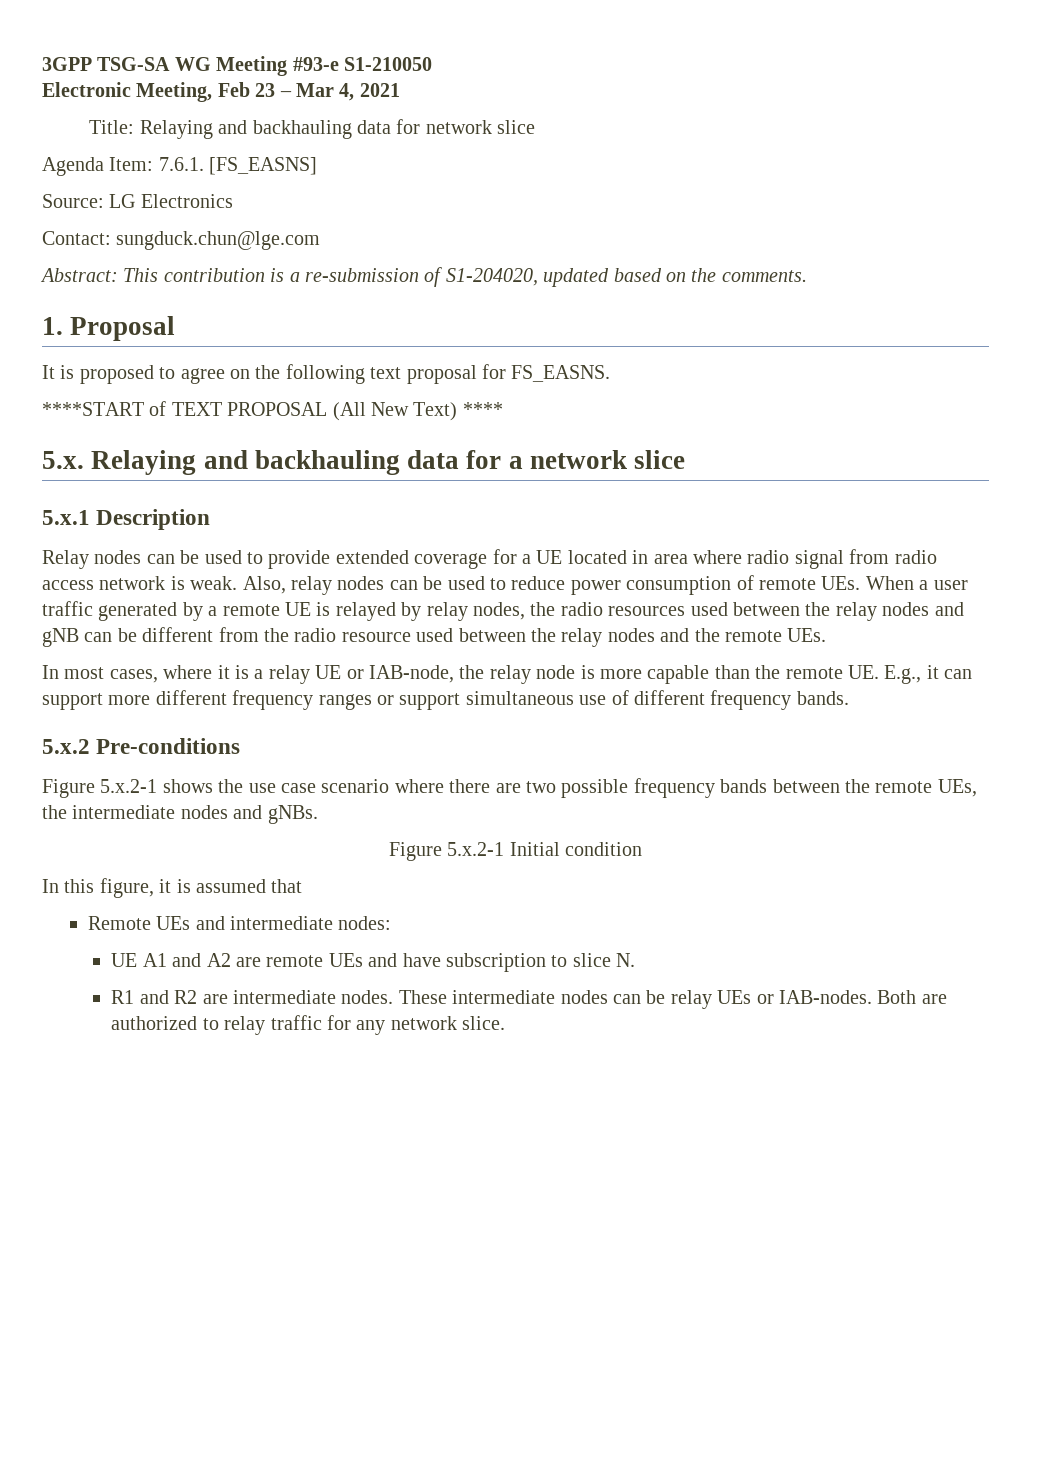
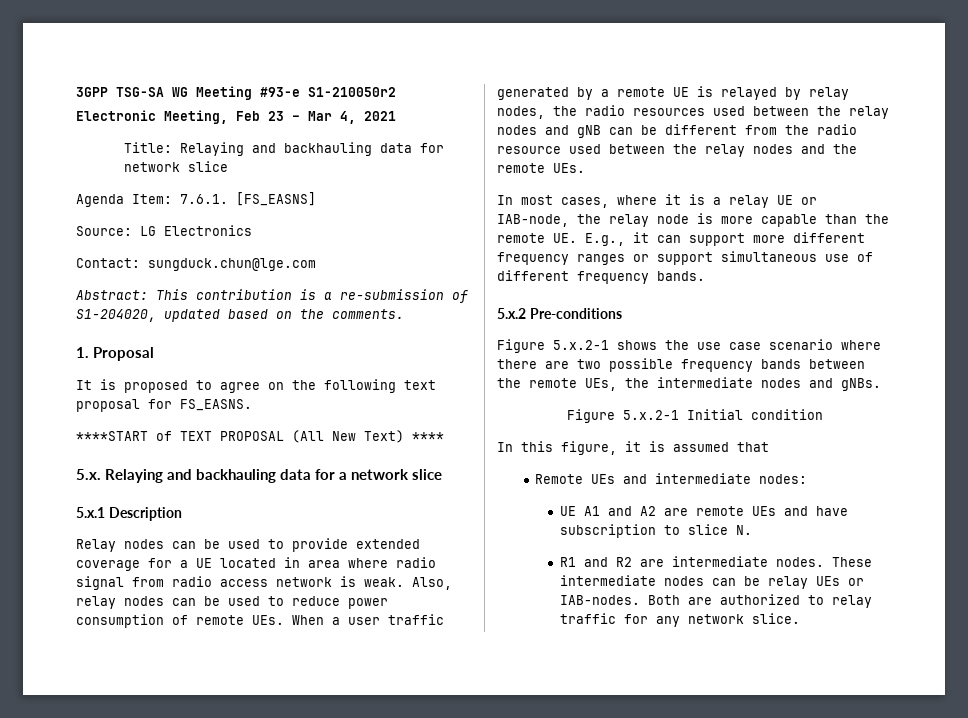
[344,57,432,71] S1-210050 -> [308,87,396,97] S1-210050r2

